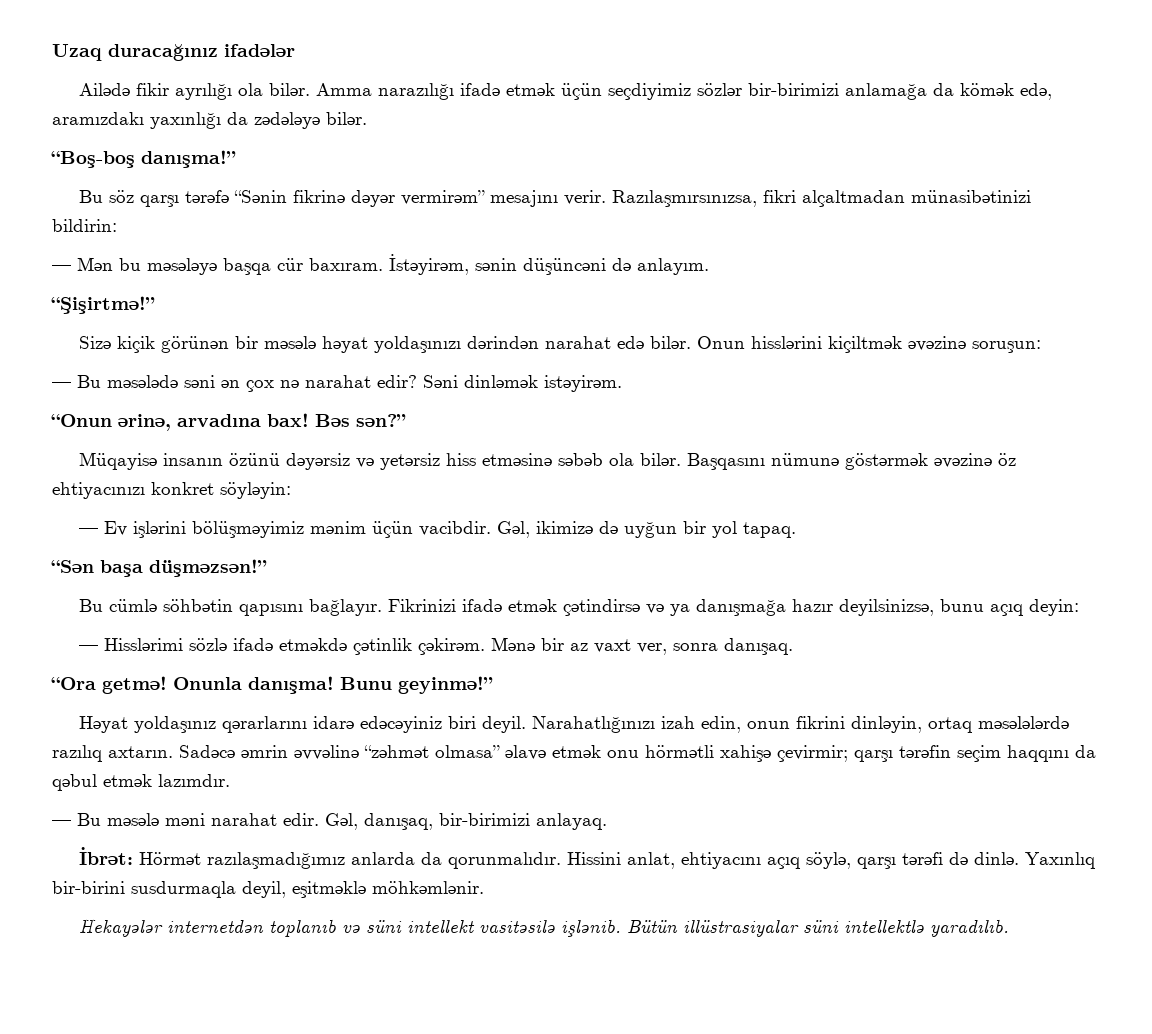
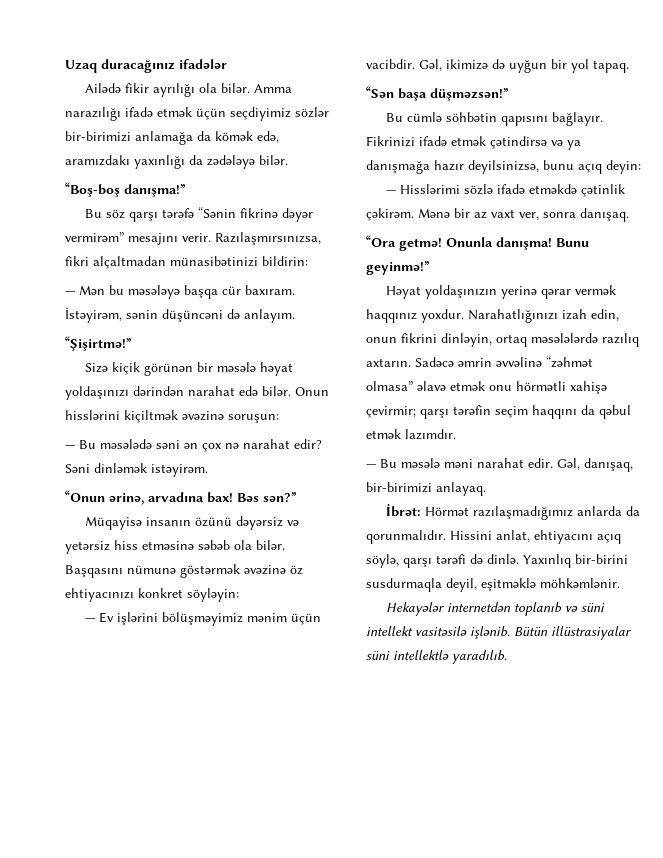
[133,716,526,733] yoldaşınız qərarlarını idarə edəcəyiniz biri deyil. -> [424,285,616,299] [366,309,464,323] yoldaşınızın yerinə qərar vermək haqqınız yoxdur.

